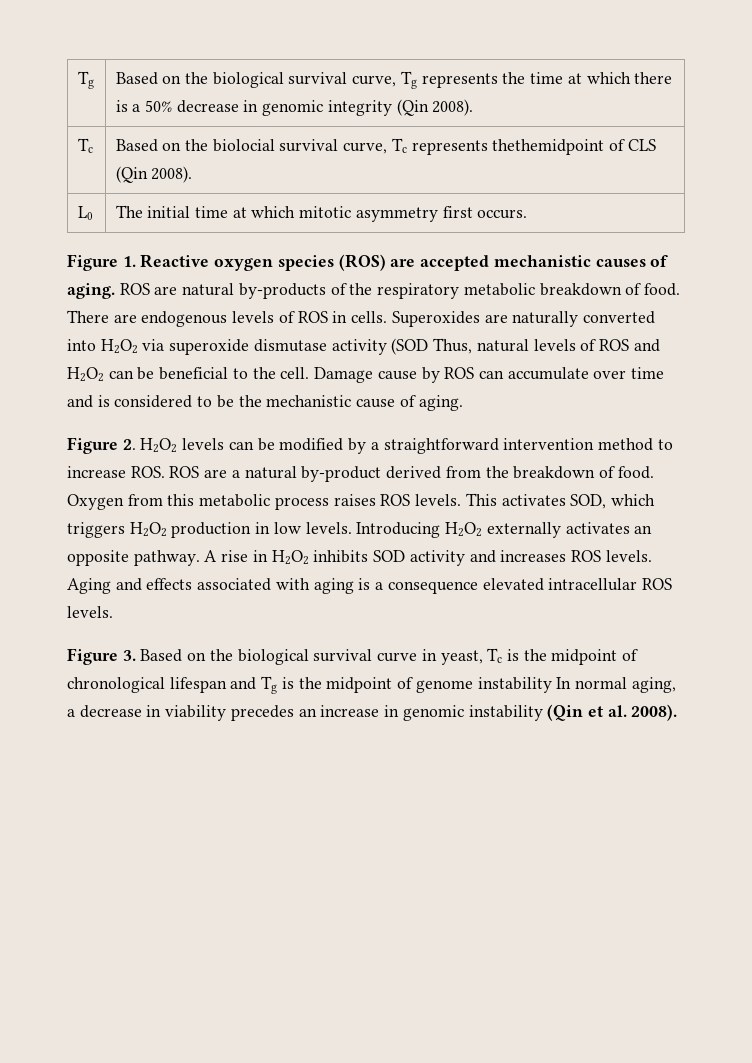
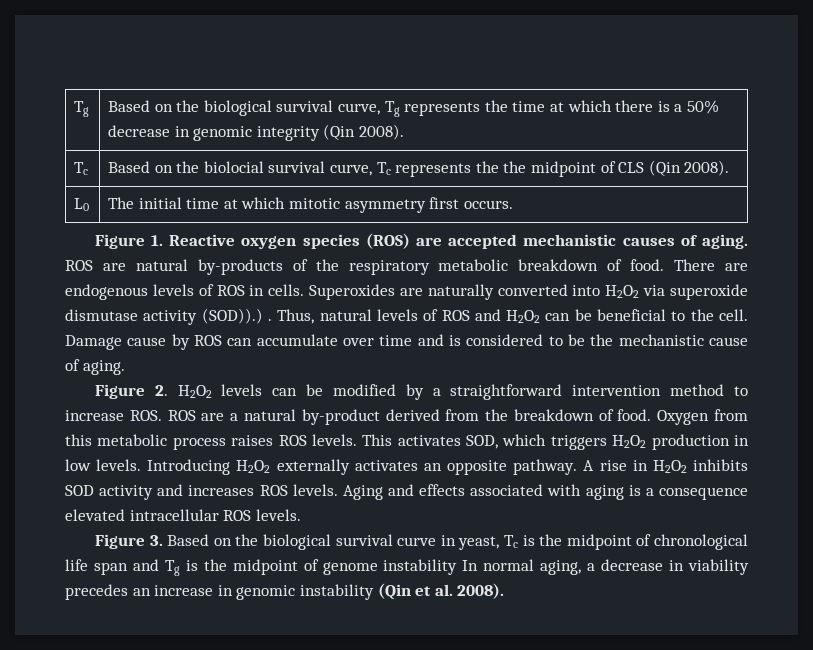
[492,139,605,155] thethemidpoint -> [475,161,596,177] the the midpoint
[391,338,429,355] (SOD -> [201,308,272,324] (SOD)).) .
[169,677,227,693] lifespan -> [65,559,128,575] life span

